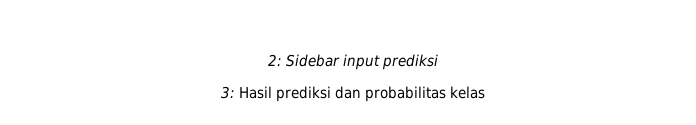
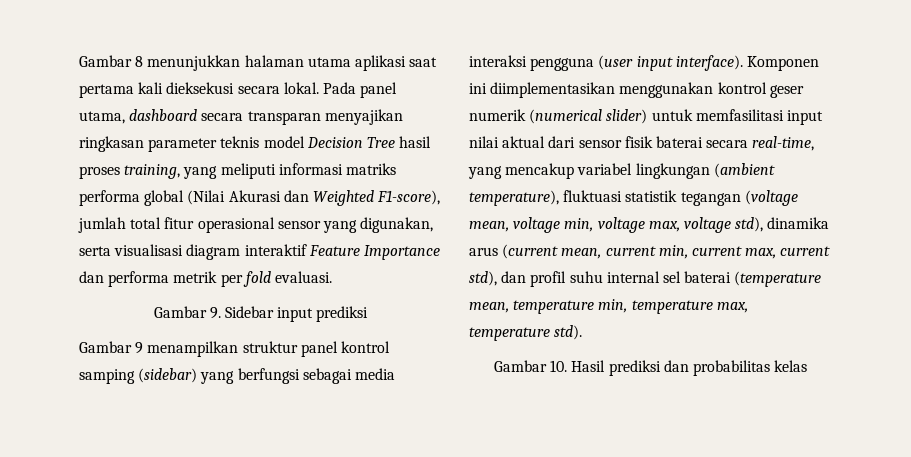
[267,54,439,70] [220,86,235,99] 2: Sidebar input prediksi // 3: -> [79,55,438,71] [79,82,398,98] [79,109,403,125] [79,136,432,152] [79,163,396,179] [79,190,441,206] [78,217,434,233] [79,244,440,260] [79,271,332,287] [153,306,369,322] [79,341,390,357] [79,368,395,384] [469,55,819,71] [469,82,804,98] [469,109,823,125] [469,136,815,151] [468,163,775,179] [469,190,798,206] [469,217,830,233] [469,244,831,259] [469,271,822,287] [469,299,748,314] [469,325,583,341] [493,360,568,372] Gambar 8 menunjukkan halaman utama aplikasi saat pertama kali dieksekusi secara lokal. Pada panel utama, dashboard secara transparan menyajikan ringkasan parameter teknis model Decision Tree hasil proses training, yang meliputi informasi matriks performa global (Nilai Akurasi dan Weighted F1-score), jumlah total fitur operasional sensor yang digunakan, serta visualisasi diagram interaktif Feature Importance dan performa metrik per fold evaluasi. // Gambar 9. Sidebar input prediksi // Gambar 9 menampilkan struktur panel kontrol samping (sidebar) yang berfungsi sebagai media interaksi pengguna (user input interface). Komponen ini diimplementasikan menggunakan kontrol geser numerik (numerical slider) untuk memfasilitasi input nilai aktual dari sensor fisik baterai secara real-time, yang mencakup variabel lingkungan (ambient temperature), fluktuasi statistik tegangan (voltage mean, voltage min, voltage max, voltage std), dinamika arus (current mean, current min, current max, current std), dan profil suhu internal sel baterai (temperature mean, temperature min, temperature max, temperature std). // Gambar 10.

